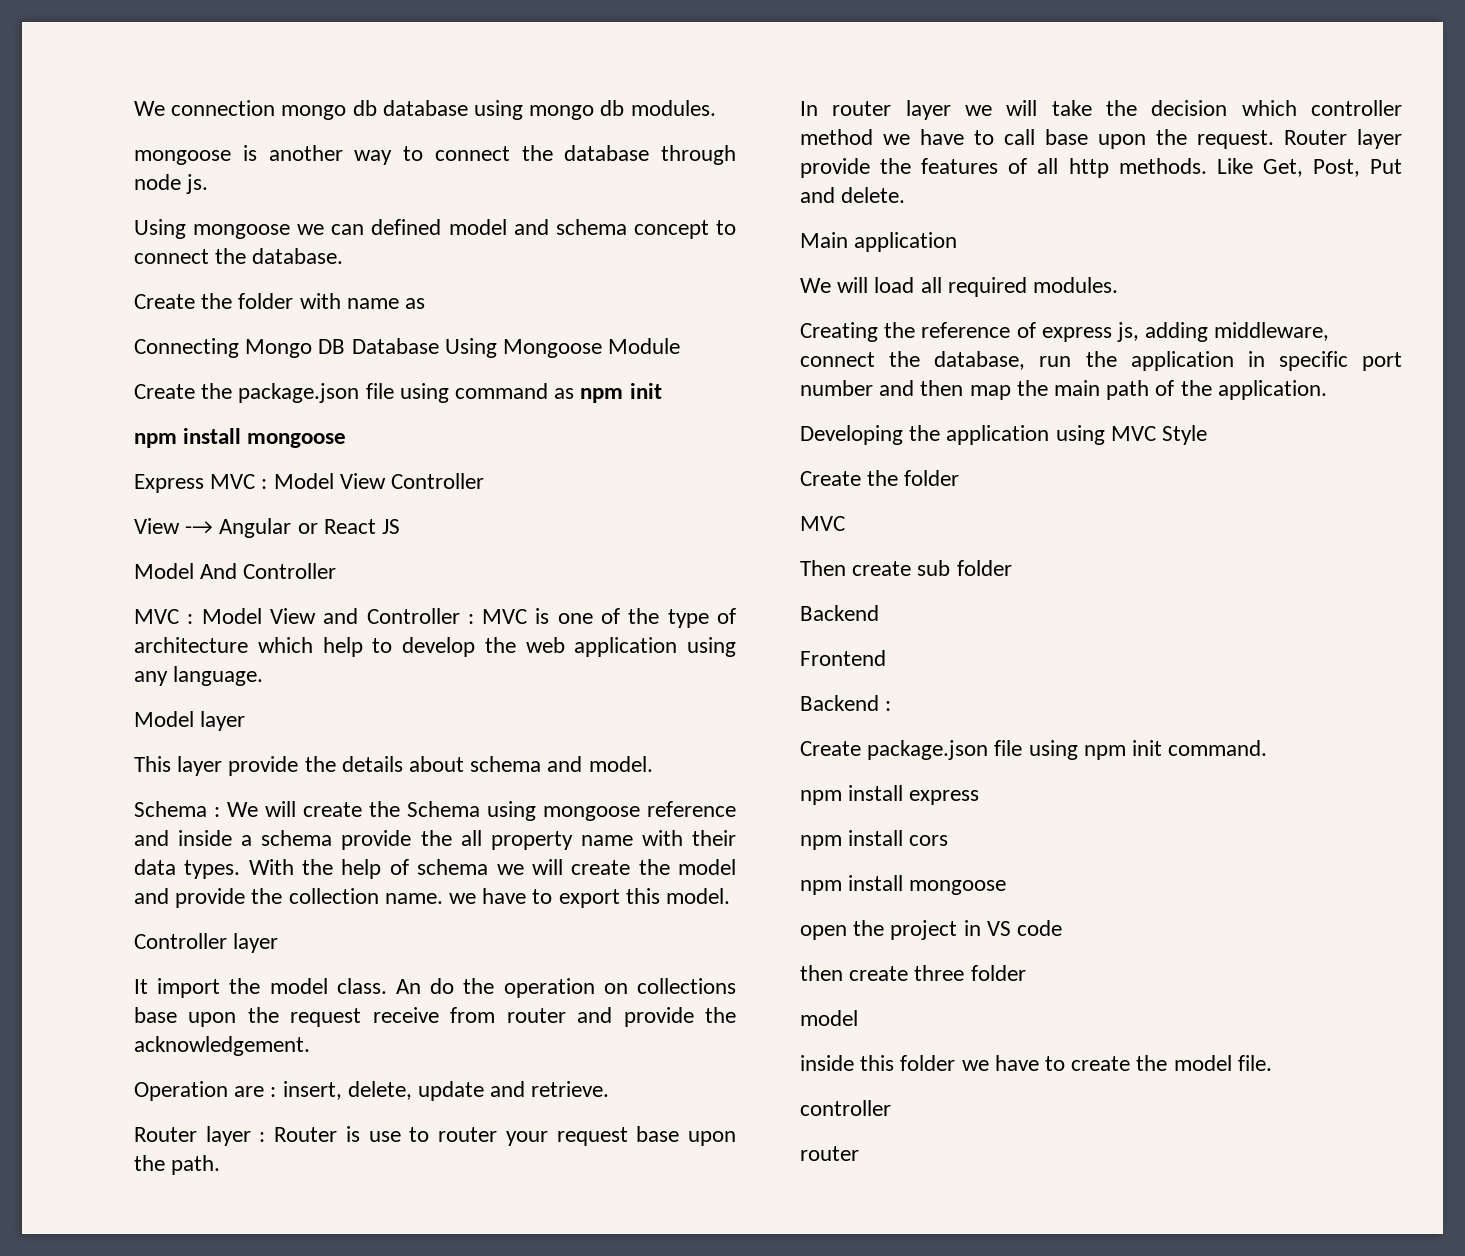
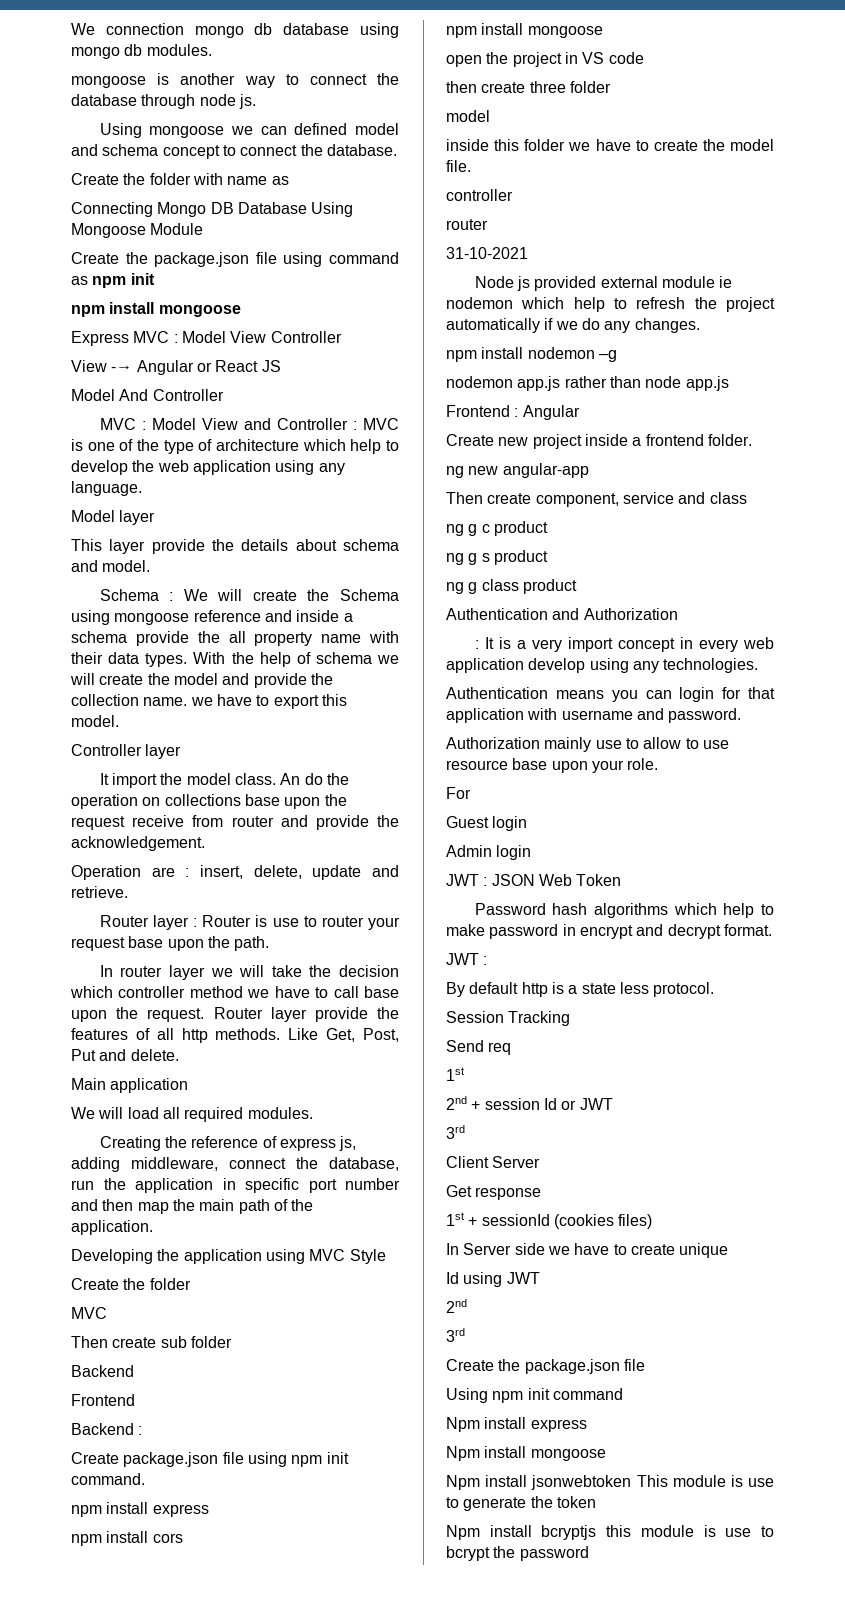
(859, 1153) none -> [446,247,528,259] [474,276,733,291] [446,297,775,312] [446,318,700,333] [446,347,617,362] [446,376,729,391] [446,405,580,420] [446,434,752,449] [446,463,589,478] [446,492,747,507] [446,521,548,536] [446,550,548,565] [446,579,577,594] [446,608,678,620] [474,637,774,652] [446,658,759,673] [446,687,775,702] [446,708,742,723] [446,737,729,752] [446,758,659,773] [446,787,471,799] [446,816,528,831] [446,845,532,860] [446,874,622,886] [474,903,774,918] [446,924,772,939] [446,953,488,965] [446,982,715,997] [446,1011,571,1026] [446,1040,512,1055] [446,1067,464,1081] [446,1096,613,1110] [446,1125,465,1139] [446,1156,541,1168] [446,1185,542,1200] [446,1212,653,1229] [446,1243,729,1258] [446,1272,540,1287] [446,1299,467,1313] [446,1328,465,1342] [446,1359,645,1374] [446,1388,623,1403] [446,1417,587,1432] [446,1446,606,1461] [446,1475,774,1490] [446,1496,596,1511] [446,1525,774,1540] [446,1546,589,1561] // 31-10-2021 // Node js provided external module ie nodemon which help to refresh the project automatically if we do any changes. // npm install nodemon –g // nodemon app.js rather than node app.js // Frontend : Angular // Create new project inside a frontend folder. // ng new angular-app // Then create component, service and class // ng g c product // ng g s product // ng g class product // Authentication and Authorization // : It is a very import concept in every web application develop using any technologies. // Authentication means you can login for that application with username and password. // Authorization mainly use to allow to use resource base upon your role. // For // Guest login // Admin login // JWT : JSON Web Token // Password hash algorithms which help to make password in encrypt and decrypt format. // JWT : // By default http is a state less protocol. // Session Tracking // Send req // 1st // 2nd + session Id or JWT // 3rd // Client Server // Get response // 1st + sessionId (cookies files) // In Server side we have to create unique // Id using JWT // 2nd // 3rd // Create the package.json file // Using npm init command // Npm install express // Npm install mongoose // Npm install jsonwebtoken This module is use to generate the token // Npm install bcryptjs this module is use to bcrypt the password

